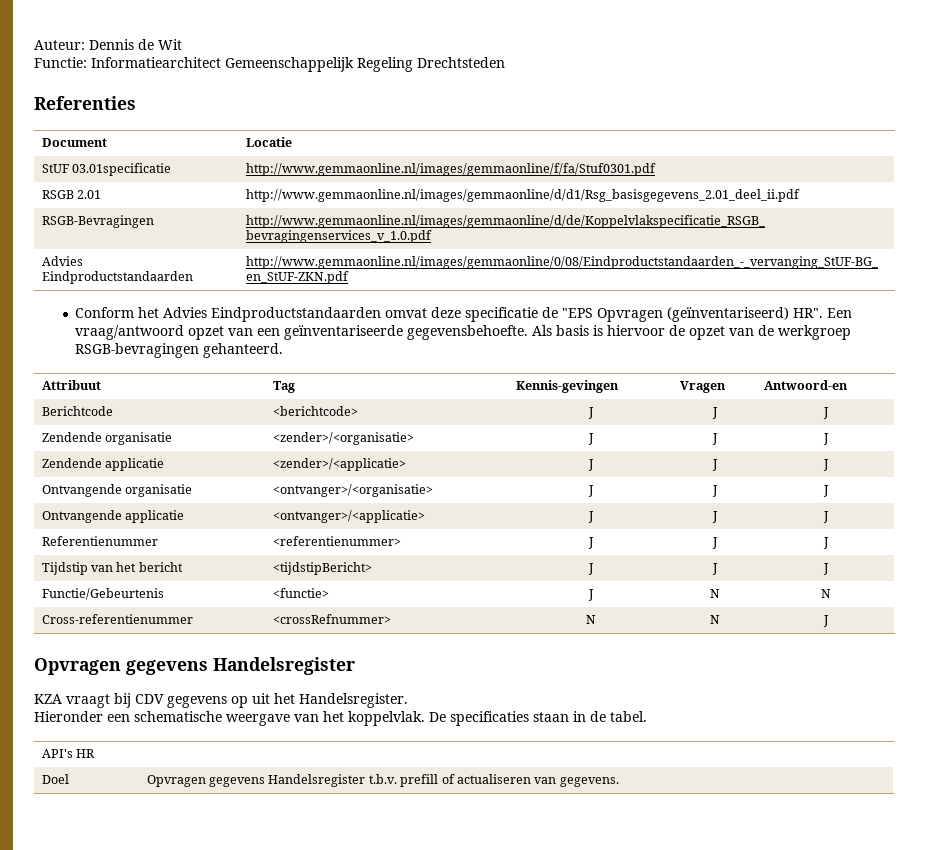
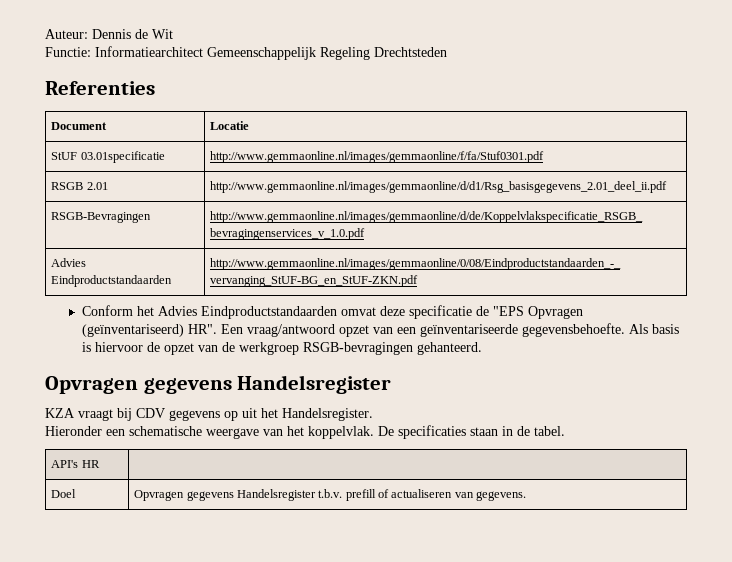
[41,380,101,390] [272,381,295,393] [515,380,619,393] [679,381,726,393] [763,380,848,390] [41,406,113,416] [272,406,358,416] [587,407,594,419] [711,407,718,419] [822,407,829,419] [41,432,173,445] [272,432,414,445] [587,433,594,445] [711,433,718,445] [822,433,829,445] [41,458,165,471] [272,458,406,471] [587,459,594,471] [711,459,718,471] [822,459,829,471] [41,484,193,497] [272,484,433,497] [587,485,594,497] [711,485,718,497] [822,485,829,497] [41,510,185,523] [272,510,425,523] [587,511,594,523] [711,511,718,523] [822,511,829,523] [41,536,158,546] [272,536,401,546] [587,537,594,549] [711,537,718,549] [822,537,829,549] [41,562,183,575] [272,562,372,575] [587,563,594,575] [711,563,718,575] [822,563,829,575] [41,588,164,600] [272,588,329,598] [587,589,594,601] [709,589,720,598] [820,589,831,598] [41,614,193,624] [272,614,391,624] [585,615,596,624] [709,615,720,624] [822,615,829,627] // Attribuut | Tag | Kennis-gevingen | Vragen | Antwoord-en // Berichtcode | <berichtcode> | J | J | J // Zendende organisatie | <zender>/<organisatie> | J | J | J // Zendende applicatie | <zender>/<applicatie> | J | J | J // Ontvangende organisatie | <ontvanger>/<organisatie> | J | J | J // Ontvangende applicatie | <ontvanger>/<applicatie> | J | J | J // Referentienummer | <referentienummer> | J | J | J // Tijdstip van het bericht | <tijdstipBericht> | J | J | J // Functie/Gebeurtenis | <functie> | J | N | N // Cross-referentienummer | <crossRefnummer> | N | N | J -> (483, 348) none

